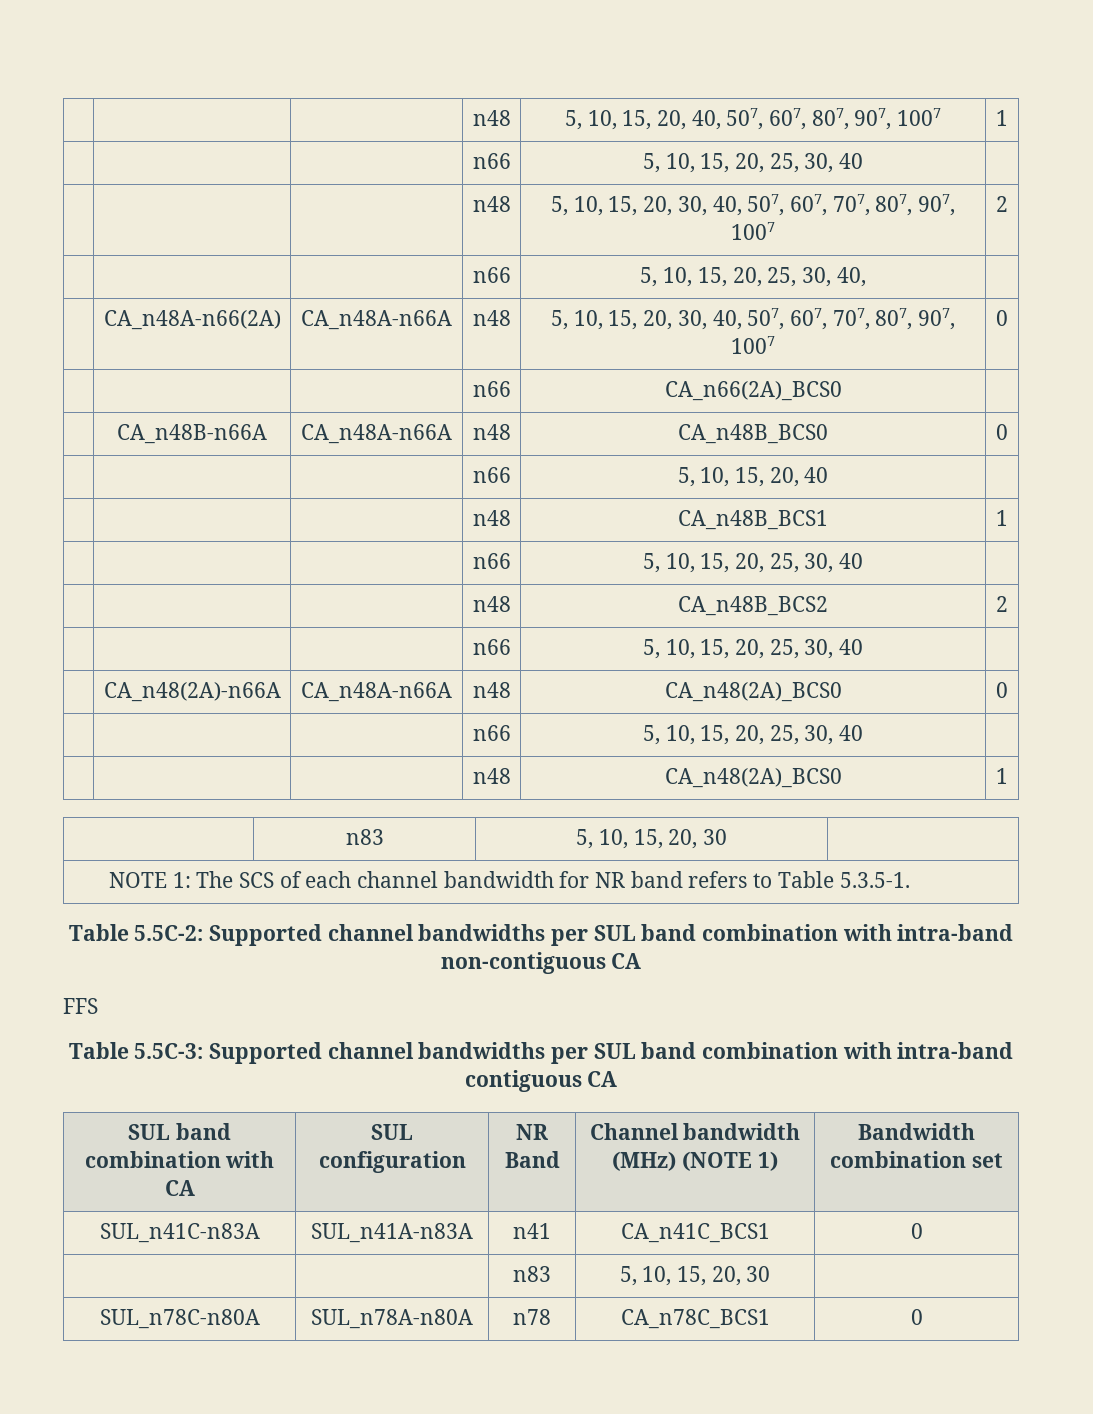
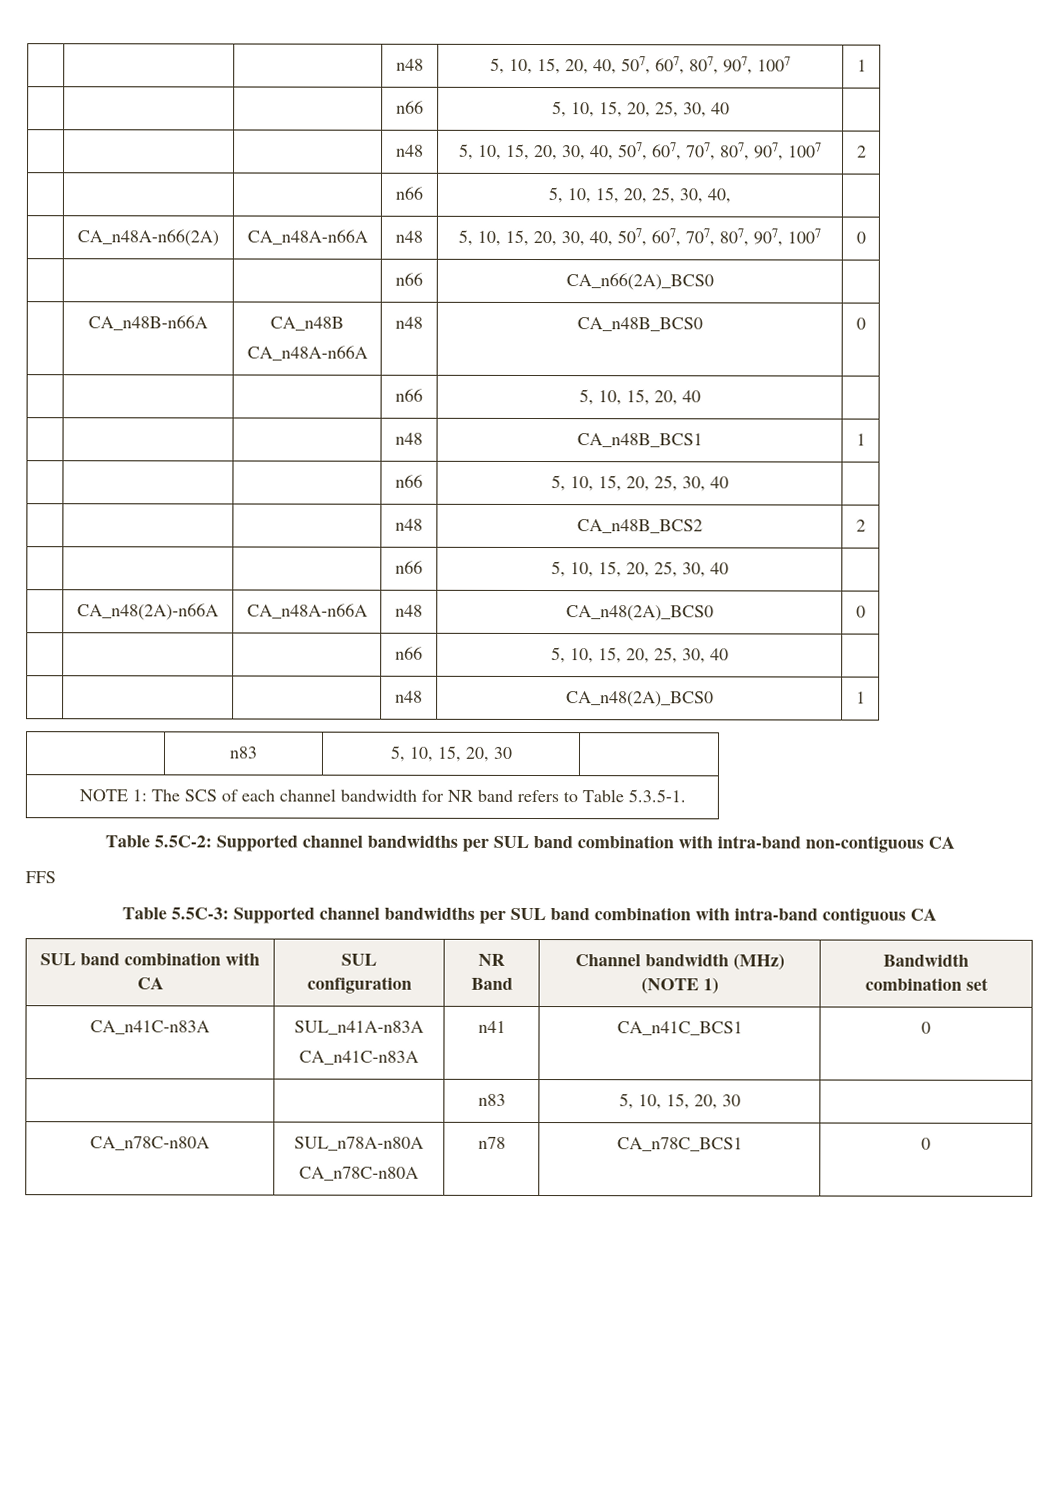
(267, 434) none -> [270,316,344,331] CA_n48B //
[99,1223,260,1243] SUL_n41C-n83A -> [90,1020,210,1035] CA_n41C-n83A
(473, 1233) none -> [299,1050,419,1065] // CA_n41C-n83A
[99,1309,260,1329] SUL_n78C-n80A -> [90,1136,210,1151] CA_n78C-n80A
(473, 1319) none -> [299,1166,419,1181] // CA_n78C-n80A

